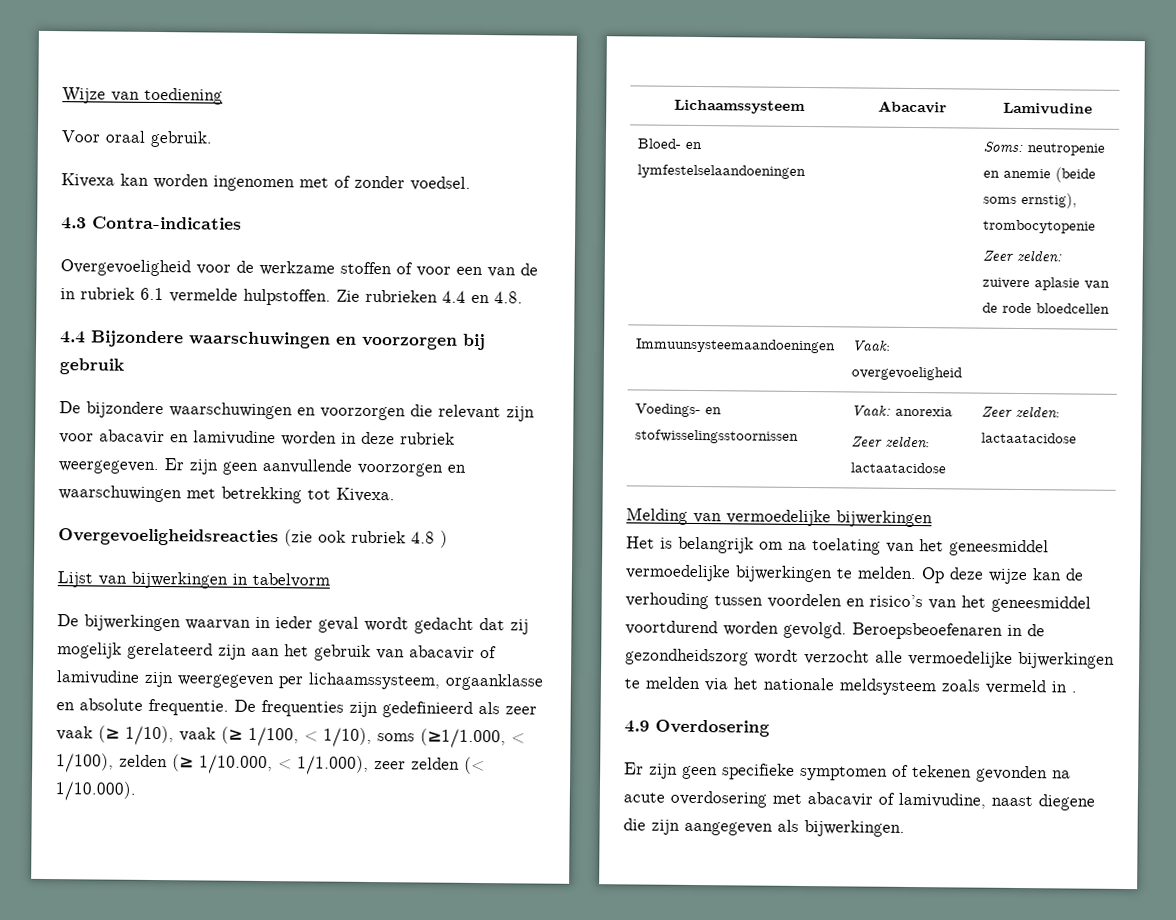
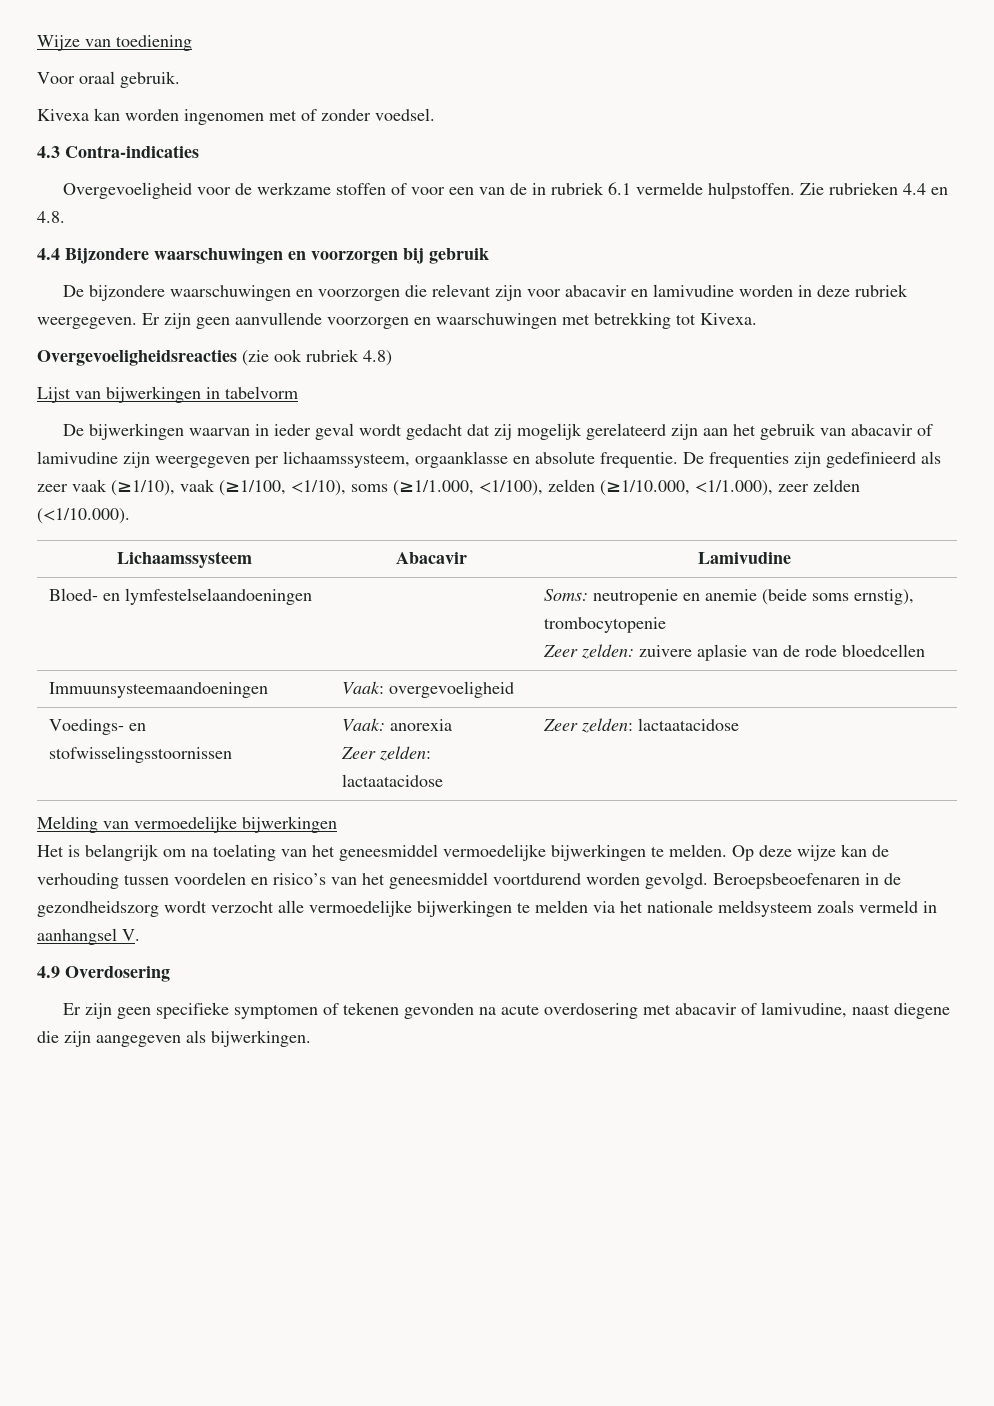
[411,530,448,548] 4.8 ) -> [363,350,392,366] 4.8)
[98,725,525,749] [56,753,485,775] [55,781,137,801] (≥ 1/10), vaak (≥ 1/100, < 1/10), soms (≥1/1.000, < 1/100), zelden (≥ 1/10.000, < 1/1.000), zeer zelden (< 1/10.000). -> [111,479,860,496] [37,508,130,524] (≥1/10), vaak (≥1/100, <1/10), soms (≥1/1.000, <1/100), zelden (≥1/10.000, <1/1.000), zeer zelden (<1/10.000).
[1071,691,1077,693] . -> [37,928,140,945] aanhangsel V.

